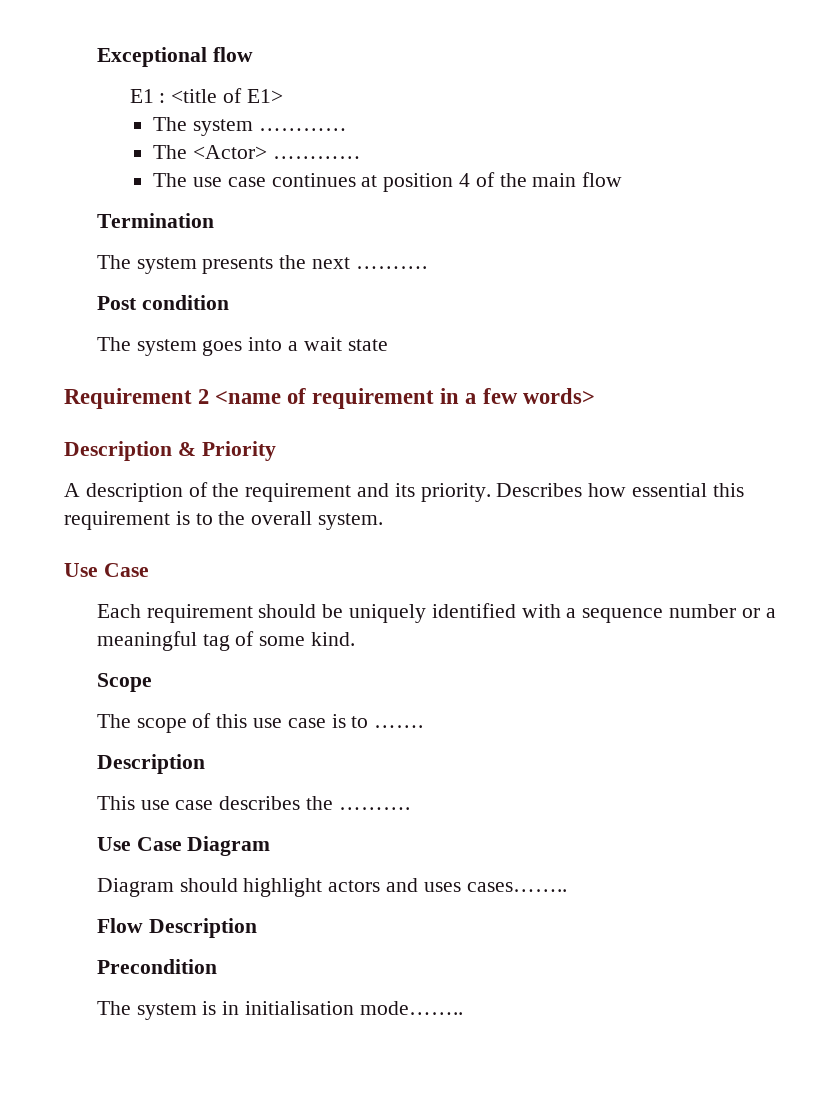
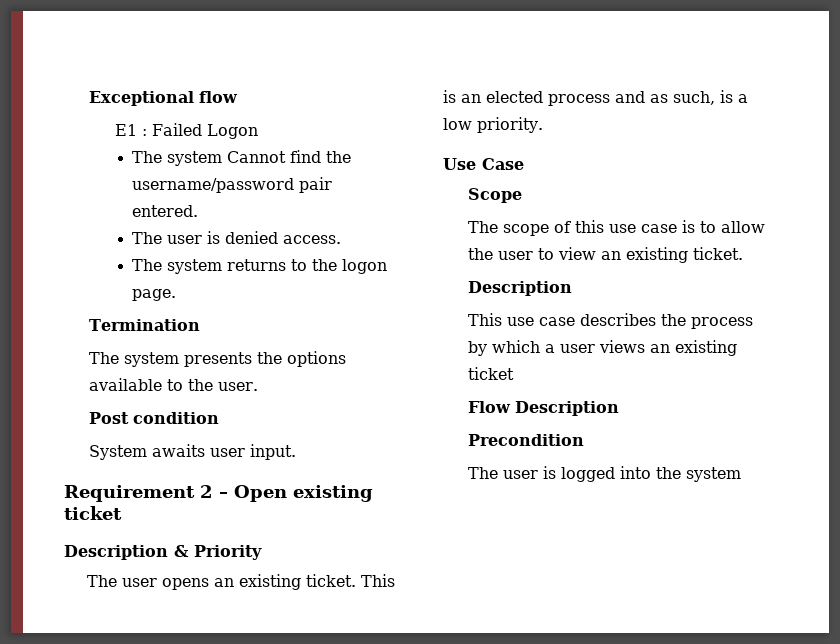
[171,88,283,103] [153,117,347,136] [153,145,361,159] [153,172,623,192] <title of E1> // The system ………… // The <Actor> ………… // The use case continues at position 4 of the main flow -> [151,123,258,139] [132,150,352,166] [132,177,333,193] [132,205,199,217] [132,231,342,244] [132,259,388,274] [132,289,177,301] Failed Logon // The system Cannot find the username/password pair entered. // The user is denied access. // The system returns to the logon page.
[312,257,427,269] [96,295,229,310] [96,337,388,356] [64,388,595,409] [64,441,276,461] [64,482,744,502] [64,511,384,530] [64,563,149,577] [96,603,776,623] [96,631,356,651] next ………. // Post condition // The system goes into a wait state // Requirement 2 <name of requirement in a few words> // Description & Priority // A description of the requirement and its priority. Describes how essential this requirement is to the overall system. // Use Case // Each requirement should be uniquely identified with a sequence number or a meaningful tag of some kind. -> [287,351,347,367] [89,378,259,391] [89,412,220,424] [89,444,297,460] [64,485,373,502] [64,506,122,520] [64,545,262,560] [87,574,396,590] [443,90,748,106] [443,117,543,133] [443,158,524,170] options available to the user. // Post condition // System awaits user input. // Requirement 2 – Open existing ticket // Description & Priority // The user opens an existing ticket. This is an elected process and as such, is a low priority. // Use Case
[374,725,424,728] ……. -> [721,221,766,233] [468,247,744,263] allow the user to view an existing ticket.
[338,807,410,810] [96,836,271,856] [96,878,567,897] [96,918,257,938] [96,959,217,974] [96,1001,463,1020] ………. // Use Case Diagram // Diagram should highlight actors and uses cases…….. // Flow Description // Precondition // The system is in initialisation mode…….. -> [691,317,754,329] [468,340,738,356] [468,367,515,380] [468,401,620,416] [468,434,585,446] [468,466,742,482] process by which a user views an existing ticket // Flow Description // Precondition // The user is logged into the system

